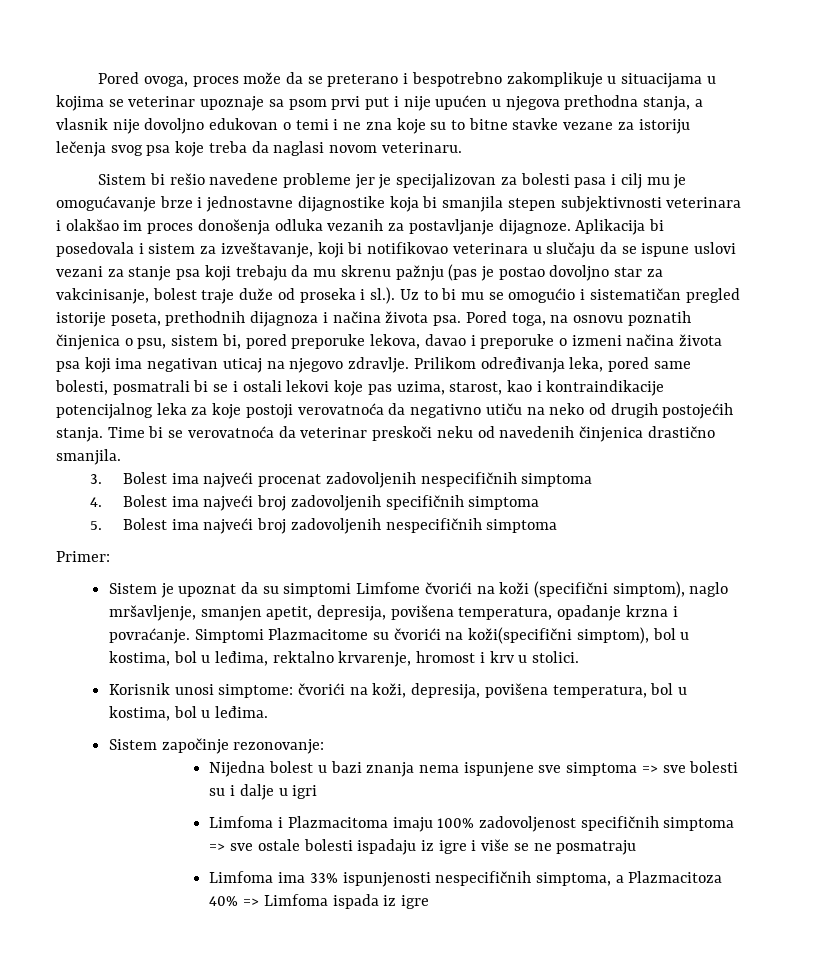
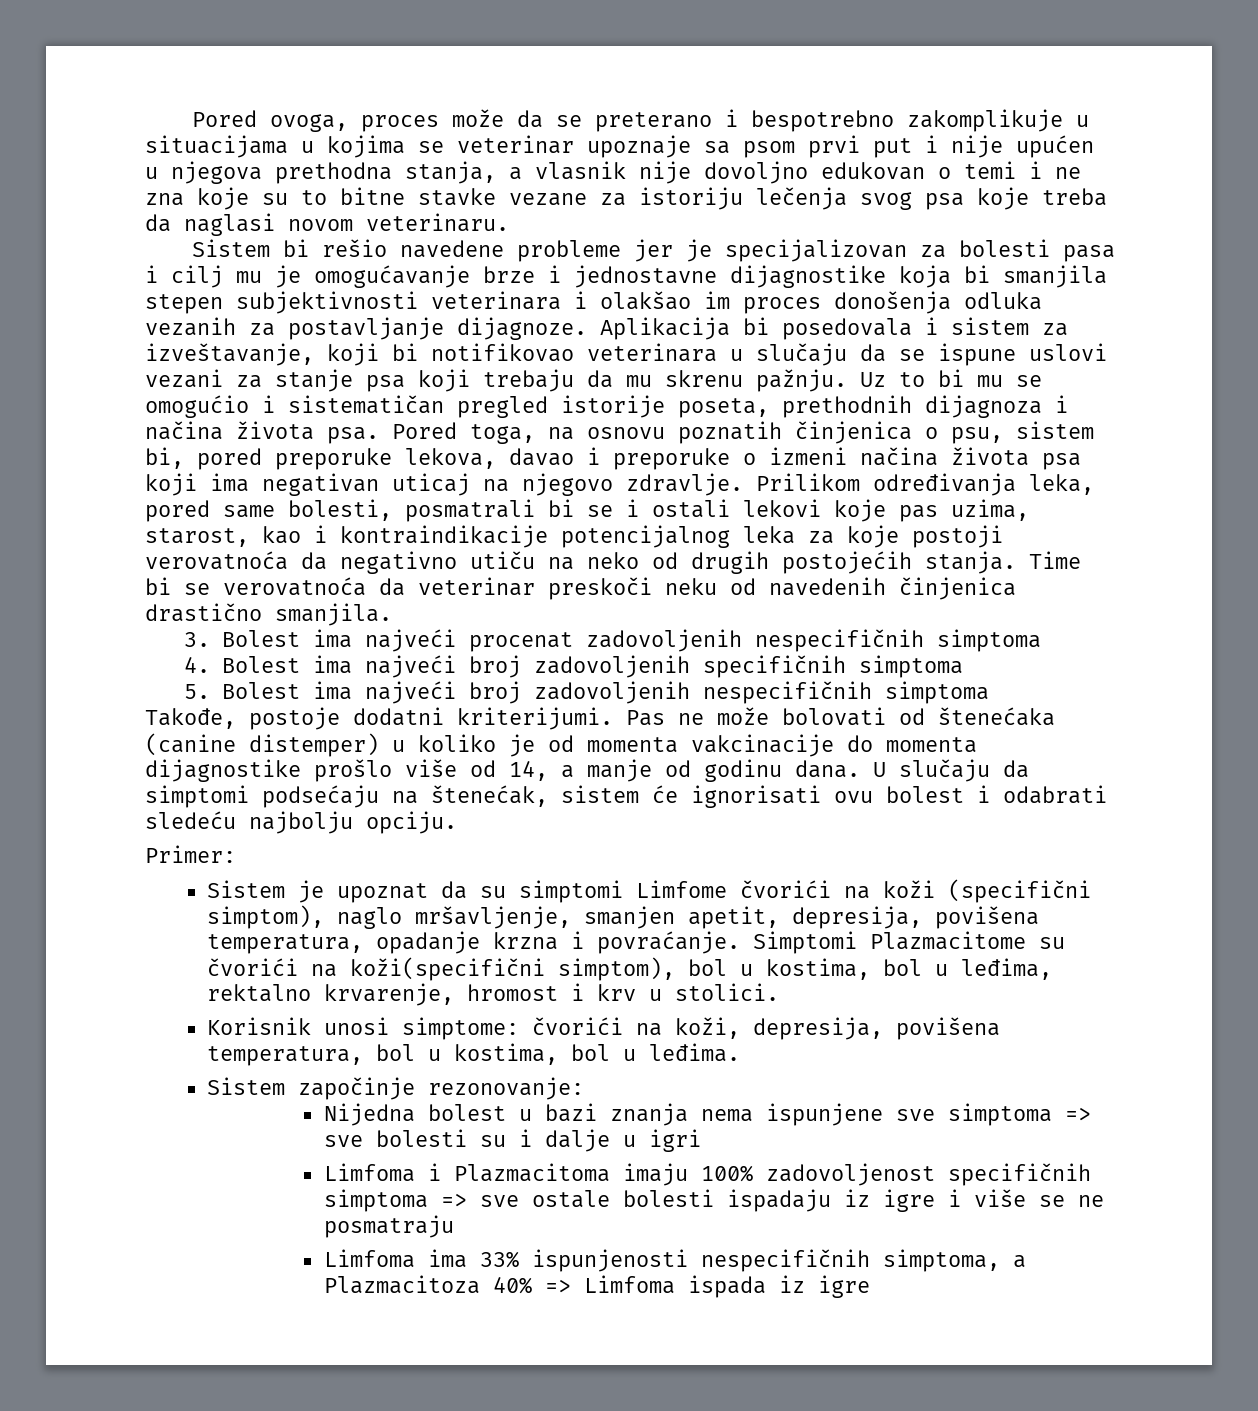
[395,264,663,281] [56,287,396,304] pažnju (pas je postao dovoljno star za vakcinisanje, bolest traje duže od proseka i sl.). -> [756,369,847,392] pažnju.
(558, 526) none -> [145,707,1055,730] [145,733,977,757] [145,759,1029,782] [145,785,1107,808] [145,811,457,834] // Takođe, postoje dodatni kriterijumi. Pas ne može bolovati od štenećaka (canine distemper) u koliko je od momenta vakcinacije do momenta dijagnostike prošlo više od 14, a manje od godinu dana. U slučaju da simptomi podsećaju na štenećak, sistem će ignorisati ovu bolest i odabrati sledeću najbolju opciju.

